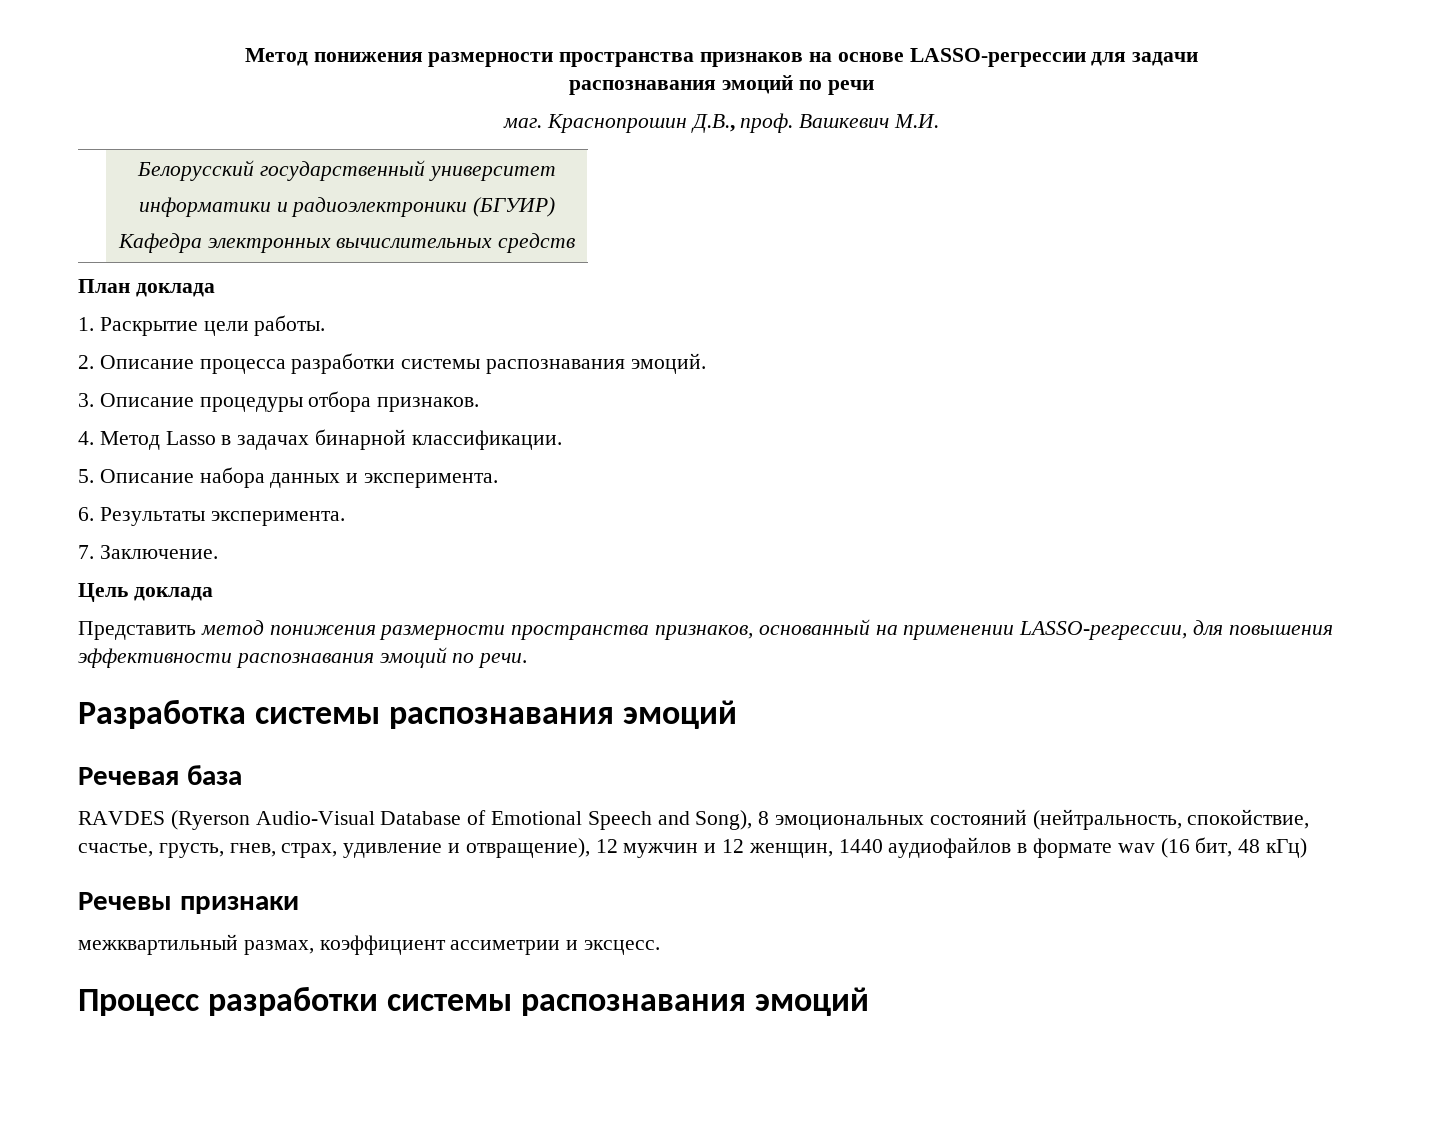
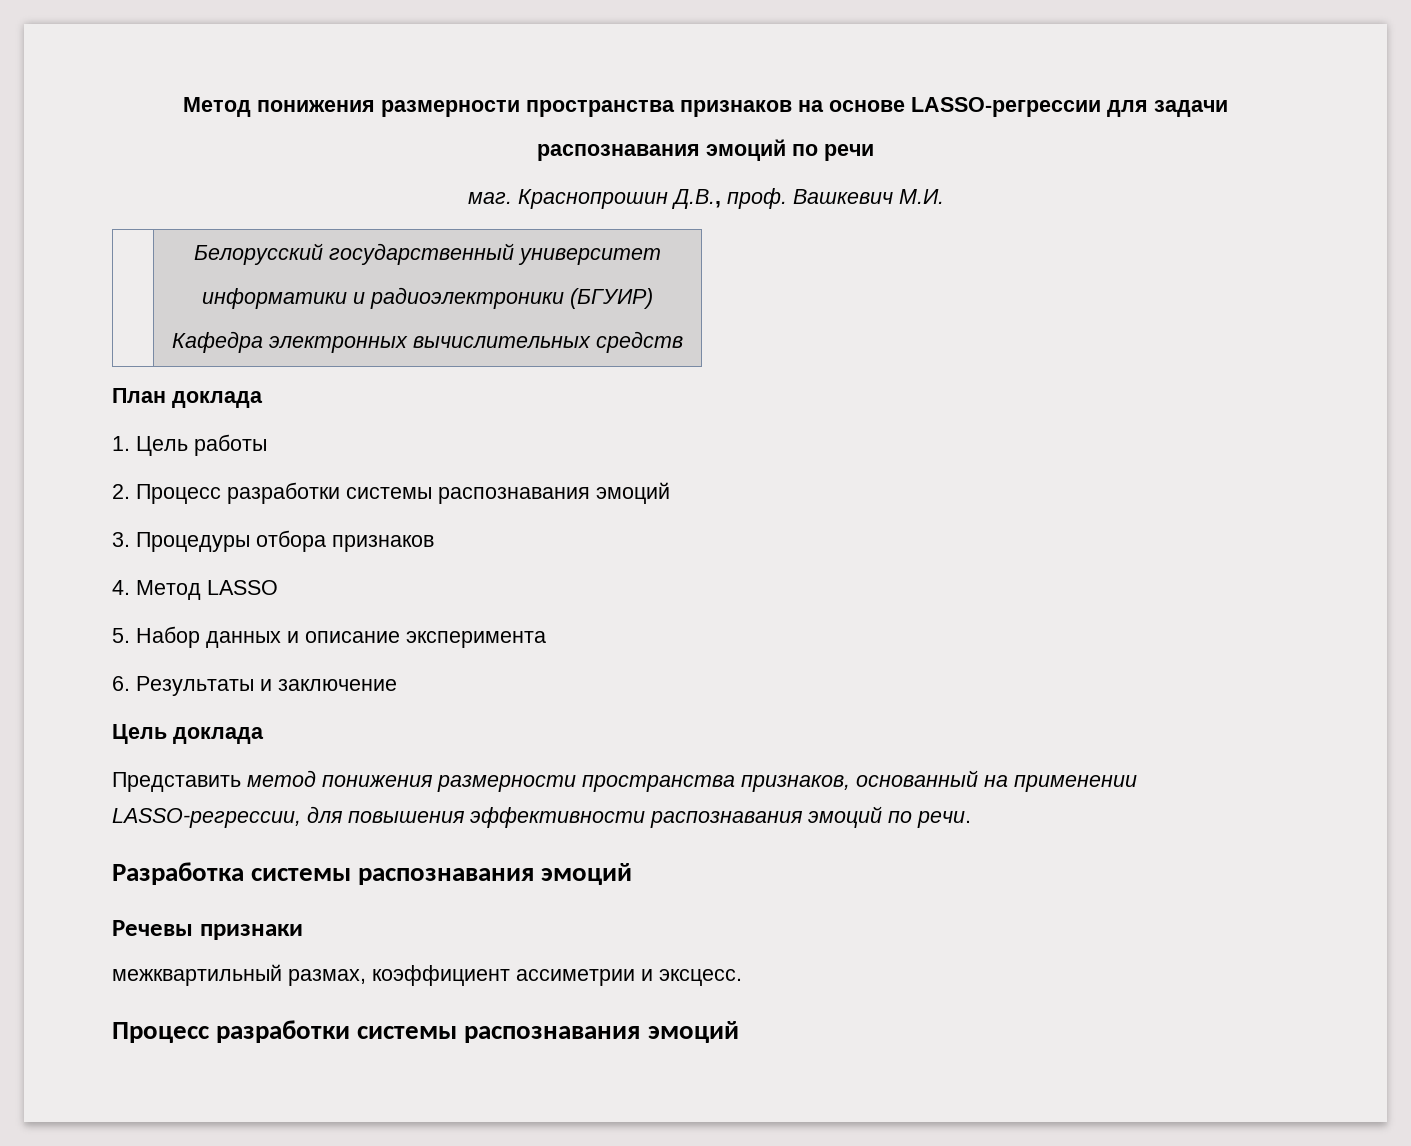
[99,315,326,336] Раскрытие цели работы. -> [136,434,267,456] Цель работы
[99,353,706,374] Описание процесса разработки системы распознавания эмоций. -> [136,482,670,504] Процесс разработки системы распознавания эмоций
[99,391,480,412] [78,429,562,450] [78,467,499,488] Описание процедуры отбора признаков. // 4. Метод Lasso в задачах бинарной классификации. // 5. Описание набора данных и эксперимента. -> [136,530,434,552] [112,580,278,600] [112,626,546,648] Процедуры отбора признаков // 4. Метод LASSO // 5. Набор данных и описание эксперимента
[210,511,345,526] [78,545,218,559] эксперимента. // 7. Заключение. -> [260,679,397,691] и заключение
[78,765,242,785] [78,809,1310,830] [78,837,1308,858] // Речевая база // RAVDES (Ryerson Audio-Visual Database of Emotional Speech and Song), 8 эмоциональных состояний (нейтральность, спокойствие, счастье, грусть, гнев, страх, удивление и отвращение), 12 мужчин и 12 женщин, 1440 аудиофайлов в формате wav (16 бит, 48 кГц) -> (633, 874) none

